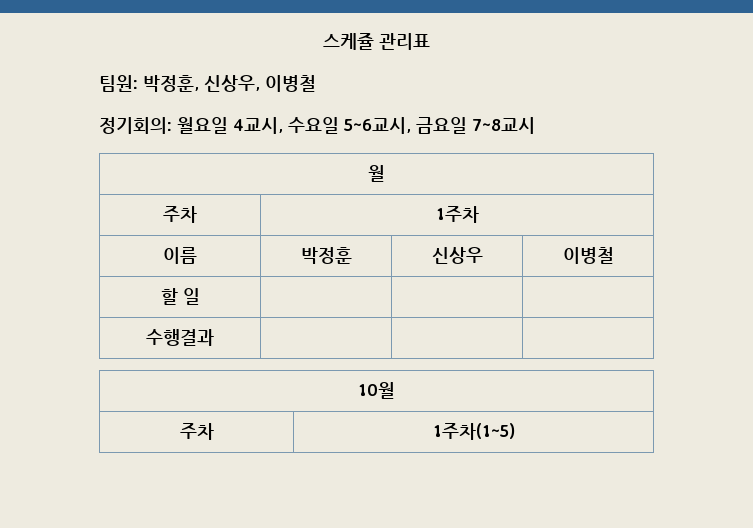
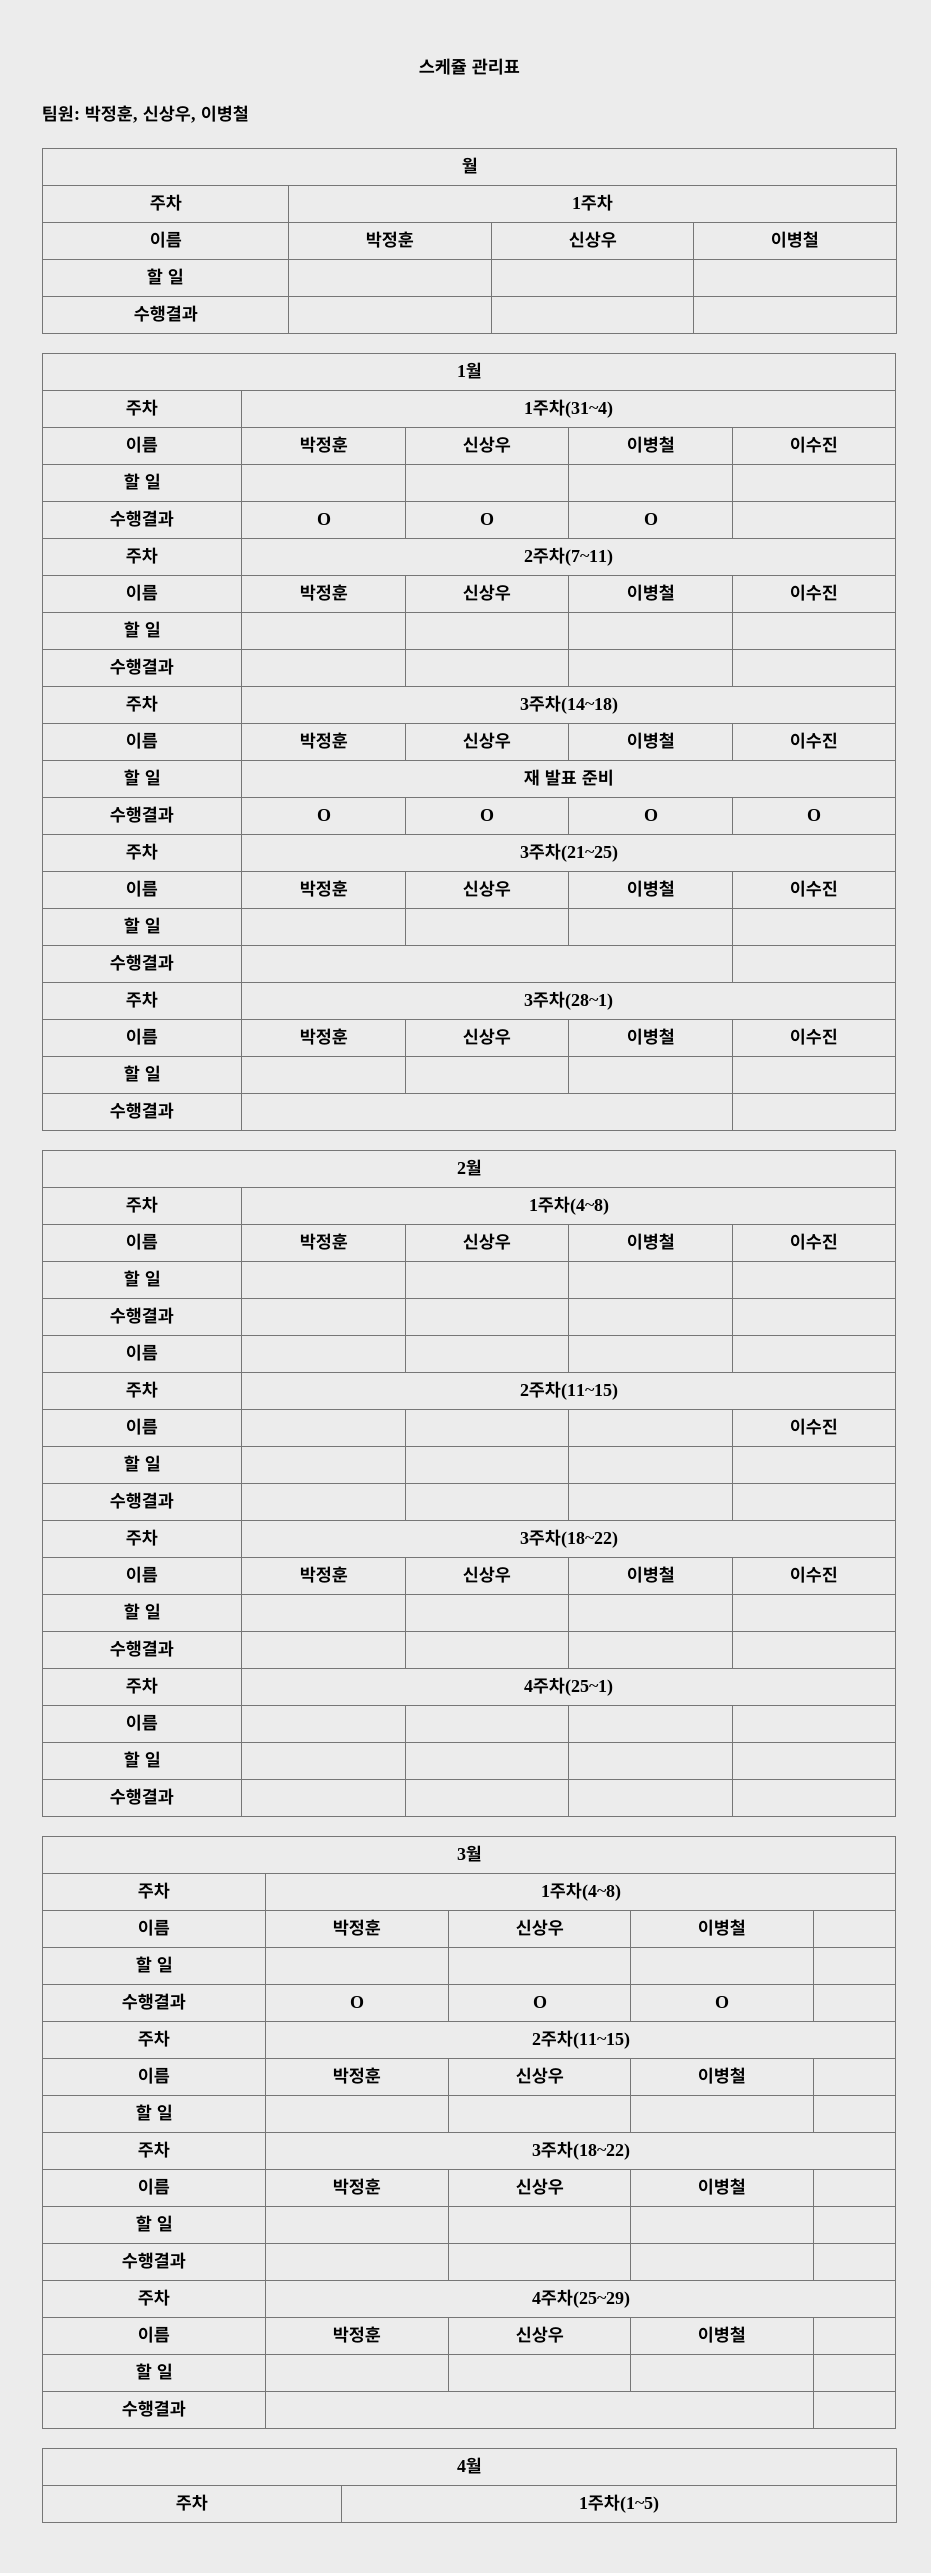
[99,117,535,134] // 정기회의: 월요일 4교시, 수요일 5~6교시, 금요일 7~8교시 -> (249, 113) none
[358,382,395,399] 10월 -> [456,362,482,379] [126,399,158,416] [524,399,613,418] [126,436,158,453] [299,436,348,453] [463,436,511,453] [626,436,675,453] [790,436,838,453] [123,473,161,490] [110,510,174,527] [316,513,331,525] [480,513,494,525] [643,513,658,525] [126,547,158,564] [524,547,613,566] [126,584,158,601] [299,584,348,601] [463,584,511,601] [626,584,675,601] [790,584,838,601] [123,621,161,638] [110,658,174,675] [126,695,158,712] [519,695,618,714] [126,732,158,749] [299,732,348,749] [463,732,511,749] [626,732,675,749] [790,732,838,749] [123,769,161,786] [523,769,614,786] [110,806,174,823] [316,809,331,821] [480,809,494,821] [643,809,658,821] [807,809,821,821] [126,843,158,860] [519,843,618,862] [126,880,158,897] [299,880,348,897] [463,880,511,897] [626,880,675,897] [790,880,838,897] [123,917,161,934] [110,954,174,971] [126,991,158,1008] [524,991,613,1010] [126,1028,158,1045] [299,1028,348,1045] [463,1028,511,1045] [626,1028,675,1045] [790,1028,838,1045] [123,1065,161,1082] [110,1102,174,1119] [456,1159,482,1176] [126,1196,158,1213] [528,1196,609,1215] [126,1233,158,1250] [299,1233,348,1250] [463,1233,511,1250] [626,1233,675,1250] [790,1233,838,1250] [123,1270,161,1287] [110,1307,174,1324] [126,1344,158,1361] [126,1381,158,1398] [519,1381,618,1400] [126,1418,158,1435] [790,1418,838,1435] [123,1455,161,1472] [110,1492,174,1509] [126,1529,158,1546] [519,1529,618,1548] [126,1566,158,1583] [299,1566,348,1583] [463,1566,511,1583] [626,1566,675,1583] [790,1566,838,1583] [123,1603,161,1620] [110,1640,174,1657] [126,1677,158,1694] [524,1677,613,1696] [126,1714,158,1731] [123,1751,161,1768] [110,1788,174,1805] [456,1845,482,1862] [138,1882,170,1899] [540,1882,621,1901] [138,1919,170,1936] [333,1919,381,1936] [515,1919,564,1936] [698,1919,746,1936] [135,1956,173,1973] [122,1993,186,2010] [350,1996,364,2008] [532,1996,547,2008] [715,1996,729,2008] [138,2030,170,2047] [531,2030,630,2049] [138,2067,170,2084] [333,2067,381,2084] [515,2067,564,2084] [698,2067,746,2084] [135,2104,173,2121] [138,2141,170,2158] [531,2141,630,2160] [138,2178,170,2195] [333,2178,381,2195] [515,2178,564,2195] [698,2178,746,2195] [135,2215,173,2232] [122,2252,186,2269] [138,2289,170,2306] [531,2289,630,2308] [138,2326,170,2343] [333,2326,381,2343] [515,2326,564,2343] [698,2326,746,2343] [135,2363,173,2380] [122,2400,186,2417] [457,2457,482,2474] 1월 // 주차 | 1주차(31~4) // 이름 | 박정훈 | 신상우 | 이병철 | 이수진 // 할 일 | | | | // 수행결과 | O | O | O | // 주차 | 2주차(7~11) // 이름 | 박정훈 | 신상우 | 이병철 | 이수진 // 할 일 | | | | // 수행결과 | | | | // 주차 | 3주차(14~18) // 이름 | 박정훈 | 신상우 | 이병철 | 이수진 // 할 일 | 재 발표 준비 // 수행결과 | O | O | O | O // 주차 | 3주차(21~25) // 이름 | 박정훈 | 신상우 | 이병철 | 이수진 // 할 일 | | | | // 수행결과 | | // 주차 | 3주차(28~1) // 이름 | 박정훈 | 신상우 | 이병철 | 이수진 // 할 일 | | | | // 수행결과 | | // 2월 // 주차 | 1주차(4~8) // 이름 | 박정훈 | 신상우 | 이병철 | 이수진 // 할 일 | | | | // 수행결과 | | | | // 이름 | | | | // 주차 | 2주차(11~15) // 이름 | | | | 이수진 // 할 일 | | | | // 수행결과 | | | | // 주차 | 3주차(18~22) // 이름 | 박정훈 | 신상우 | 이병철 | 이수진 // 할 일 | | | | // 수행결과 | | | | // 주차 | 4주차(25~1) // 이름 | | | | // 할 일 | | | | // 수행결과 | | | | // 3월 // 주차 | 1주차(4~8) // 이름 | 박정훈 | 신상우 | 이병철 | // 할 일 | | | | // 수행결과 | O | O | O | // 주차 | 2주차(11~15) // 이름 | 박정훈 | 신상우 | 이병철 | // 할 일 | | | | // 주차 | 3주차(18~22) // 이름 | 박정훈 | 신상우 | 이병철 | // 할 일 | | | | // 수행결과 | | | | // 주차 | 4주차(25~29) // 이름 | 박정훈 | 신상우 | 이병철 | // 할 일 | | | | // 수행결과 | | // 4월

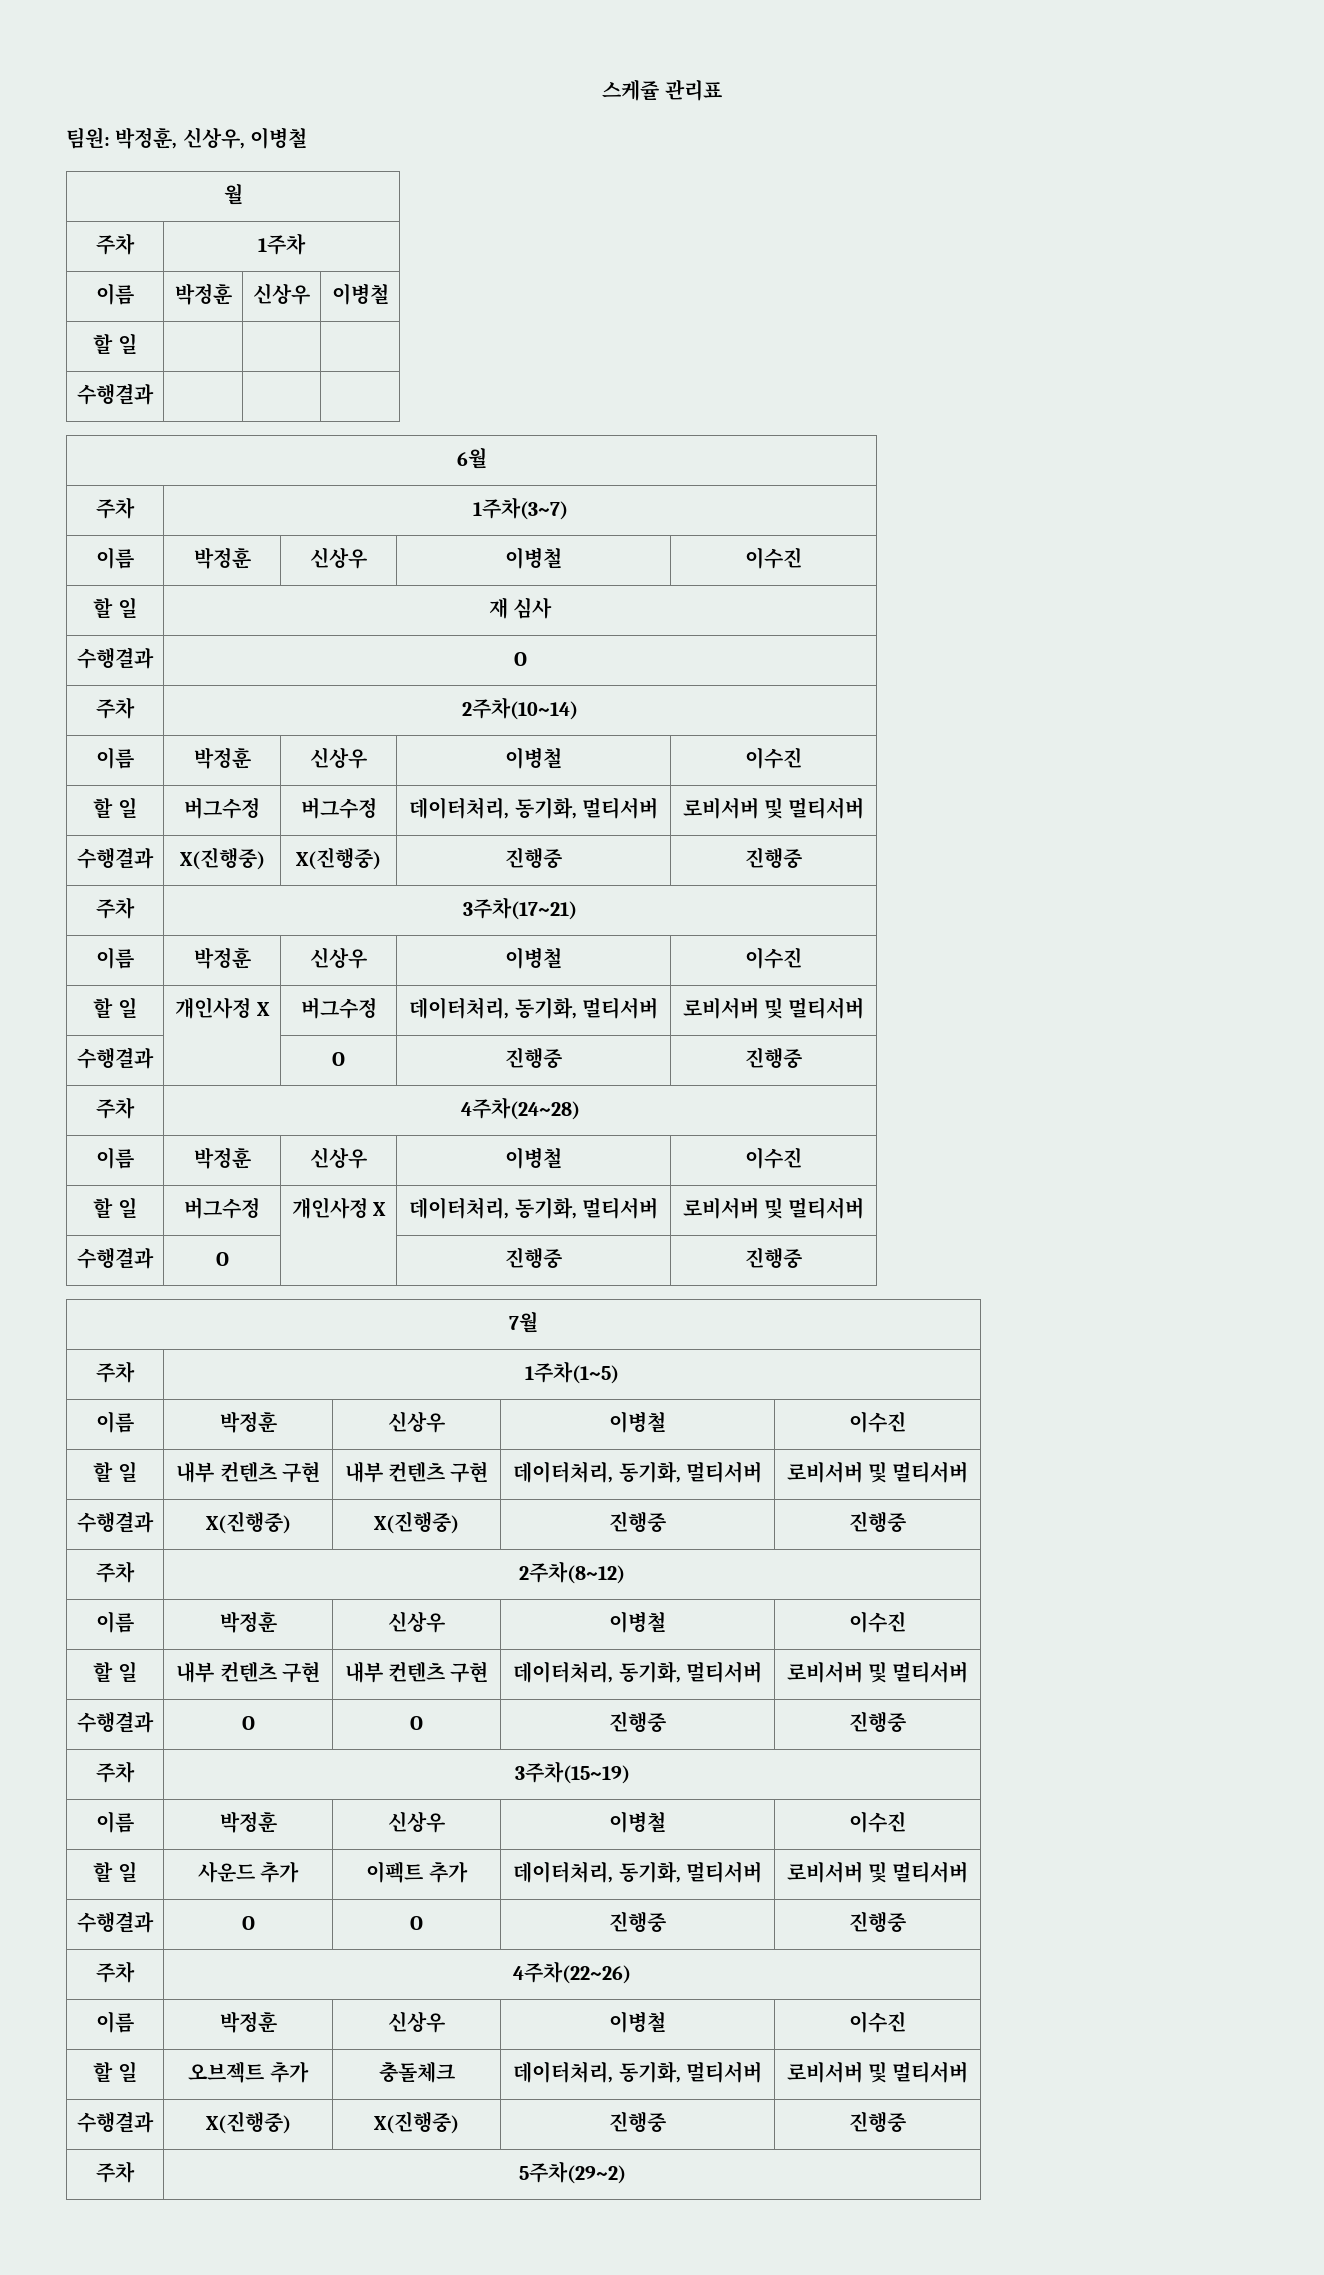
[456,362,482,379] [126,399,158,416] [524,399,613,418] [126,436,158,453] [299,436,348,453] [463,436,511,453] [626,436,675,453] [790,436,838,453] [123,473,161,490] [110,510,174,527] [316,513,331,525] [480,513,494,525] [643,513,658,525] [126,547,158,564] [524,547,613,566] [126,584,158,601] [299,584,348,601] [463,584,511,601] [626,584,675,601] [790,584,838,601] [123,621,161,638] [110,658,174,675] [126,695,158,712] [519,695,618,714] 1월 // 주차 | 1주차(31~4) // 이름 | 박정훈 | 신상우 | 이병철 | 이수진 // 할 일 | | | | // 수행결과 | O | O | O | // 주차 | 2주차(7~11) // 이름 | 박정훈 | 신상우 | 이병철 | 이수진 // 할 일 | | | | // 수행결과 | | | | // 주차 | 3주차(14~18) -> [456,448,487,469] [96,497,135,519] [472,497,568,520] 6월 // 주차 | 1주차(3~7)
[544,769,614,786] [110,806,174,823] [316,809,331,821] [480,809,494,821] [643,809,658,821] [807,809,821,821] [126,843,158,860] [519,843,618,862] [126,880,158,897] [299,880,348,897] [463,880,511,897] [626,880,675,897] [790,880,838,897] [123,917,161,934] [110,954,174,971] [126,991,158,1008] [524,991,613,1010] [126,1028,158,1045] [299,1028,348,1045] [463,1028,511,1045] [626,1028,675,1045] [790,1028,838,1045] [123,1065,161,1082] [110,1102,174,1119] [456,1159,482,1176] [126,1196,158,1213] [528,1196,609,1215] [126,1233,158,1250] [299,1233,348,1250] [463,1233,511,1250] [626,1233,675,1250] [790,1233,838,1250] [123,1270,161,1287] [110,1307,174,1324] [126,1344,158,1361] [126,1381,158,1398] [519,1381,618,1400] [126,1418,158,1435] [790,1418,838,1435] [123,1455,161,1472] [110,1492,174,1509] [126,1529,158,1546] [519,1529,618,1548] [126,1566,158,1583] [299,1566,348,1583] [463,1566,511,1583] [626,1566,675,1583] [790,1566,838,1583] [123,1603,161,1620] [110,1640,174,1657] [126,1677,158,1694] [524,1677,613,1696] [126,1714,158,1731] [123,1751,161,1768] [110,1788,174,1805] [456,1845,482,1862] [138,1882,170,1899] [540,1882,621,1901] [138,1919,170,1936] [333,1919,381,1936] [515,1919,564,1936] [698,1919,746,1936] [135,1956,173,1973] [122,1993,186,2010] [350,1996,364,2008] [532,1996,547,2008] [715,1996,729,2008] [138,2030,170,2047] [531,2030,630,2049] [138,2067,170,2084] [333,2067,381,2084] [515,2067,564,2084] [698,2067,746,2084] [135,2104,173,2121] [138,2141,170,2158] [531,2141,630,2160] [138,2178,170,2195] [333,2178,381,2195] [515,2178,564,2195] [698,2178,746,2195] [135,2215,173,2232] [122,2252,186,2269] [138,2289,170,2306] [531,2289,630,2308] [138,2326,170,2343] [333,2326,381,2343] [515,2326,564,2343] [698,2326,746,2343] [135,2363,173,2380] [122,2400,186,2417] [457,2457,482,2474] [176,2494,208,2511] [579,2494,659,2513] 발표 준비 // 수행결과 | O | O | O | O // 주차 | 3주차(21~25) // 이름 | 박정훈 | 신상우 | 이병철 | 이수진 // 할 일 | | | | // 수행결과 | | // 주차 | 3주차(28~1) // 이름 | 박정훈 | 신상우 | 이병철 | 이수진 // 할 일 | | | | // 수행결과 | | // 2월 // 주차 | 1주차(4~8) // 이름 | 박정훈 | 신상우 | 이병철 | 이수진 // 할 일 | | | | // 수행결과 | | | | // 이름 | | | | // 주차 | 2주차(11~15) // 이름 | | | | 이수진 // 할 일 | | | | // 수행결과 | | | | // 주차 | 3주차(18~22) // 이름 | 박정훈 | 신상우 | 이병철 | 이수진 // 할 일 | | | | // 수행결과 | | | | // 주차 | 4주차(25~1) // 이름 | | | | // 할 일 | | | | // 수행결과 | | | | // 3월 // 주차 | 1주차(4~8) // 이름 | 박정훈 | 신상우 | 이병철 | // 할 일 | | | | // 수행결과 | O | O | O | // 주차 | 2주차(11~15) // 이름 | 박정훈 | 신상우 | 이병철 | // 할 일 | | | | // 주차 | 3주차(18~22) // 이름 | 박정훈 | 신상우 | 이병철 | // 할 일 | | | | // 수행결과 | | | | // 주차 | 4주차(25~29) // 이름 | 박정훈 | 신상우 | 이병철 | // 할 일 | | | | // 수행결과 | | // 4월 // 주차 | 1주차(1~5) -> [513,597,553,619] [77,647,154,669] [513,652,527,666] [96,697,135,719] [462,697,578,720] [96,747,134,769] [193,747,251,769] [310,747,367,769] [504,747,562,769] [745,747,802,769] [93,797,137,818] [184,797,260,819] [300,797,377,819] [409,797,658,819] [682,797,865,819] [77,847,154,869] [179,847,265,870] [296,847,381,870] [504,847,562,868] [745,847,802,868] [96,897,135,919] [463,897,577,920] [96,947,134,969] [193,947,251,969] [310,947,367,969] [504,947,562,969] [745,947,802,969] [93,997,137,1018] [175,997,270,1019] [300,997,377,1019] [409,997,658,1019] [682,997,865,1019] [77,1047,154,1069] [332,1052,345,1066] [504,1047,562,1068] [745,1047,802,1068] [96,1097,135,1119] [460,1097,580,1120] [96,1147,134,1169] [193,1147,251,1169] [310,1147,367,1169] [504,1147,562,1169] [745,1147,802,1169] [93,1197,137,1218] [184,1197,260,1219] [291,1197,387,1219] [409,1197,658,1219] [682,1197,865,1219] [77,1247,154,1269] [215,1252,229,1266] [504,1247,562,1268] [745,1247,802,1268] [509,1312,538,1333] [96,1361,135,1383] [525,1361,619,1384] [96,1411,134,1433] [219,1411,277,1433] [387,1411,445,1433] [609,1411,666,1433] [849,1411,906,1433] [93,1461,137,1482] [176,1461,320,1483] [344,1461,489,1483] [513,1461,762,1483] [786,1461,969,1483] [77,1511,154,1533] [205,1511,291,1534] [373,1511,459,1534] [609,1511,666,1532] [849,1511,906,1532] [96,1561,135,1583] [519,1561,625,1584] [96,1611,134,1633] [219,1611,277,1633] [387,1611,445,1633] [609,1611,666,1633] [849,1611,906,1633] [93,1661,137,1682] [176,1661,320,1683] [344,1661,489,1683] [513,1661,762,1683] [786,1661,969,1683] [77,1711,154,1733] [241,1716,255,1730] [409,1716,423,1730] [609,1711,666,1732] [849,1711,906,1732] [96,1761,135,1783] [514,1761,630,1784] [96,1811,134,1833] [219,1811,277,1833] [387,1811,445,1833] [609,1811,666,1833] [849,1811,906,1833] [93,1861,137,1882] [197,1861,300,1883] [366,1861,468,1883] [513,1861,762,1883] [786,1861,969,1883] [77,1911,154,1933] [241,1916,255,1930] [409,1916,423,1930] [609,1911,666,1932] [849,1911,906,1932] [96,1961,135,1983] [513,1961,631,1984] [96,2011,134,2033] [219,2011,277,2033] [387,2011,445,2033] [609,2011,666,2033] [849,2011,906,2033] [93,2061,137,2082] [188,2061,309,2083] [378,2062,455,2083] [513,2061,762,2083] [786,2061,969,2083] [77,2111,154,2133] [205,2111,291,2134] [373,2111,459,2134] [609,2111,666,2132] [849,2111,906,2132] [96,2161,135,2183] [518,2161,626,2184] 심사 // 수행결과 | O // 주차 | 2주차(10~14) // 이름 | 박정훈 | 신상우 | 이병철 | 이수진 // 할 일 | 버그수정 | 버그수정 | 데이터처리, 동기화, 멀티서버 | 로비서버 및 멀티서버 // 수행결과 | X(진행중) | X(진행중) | 진행중 | 진행중 // 주차 | 3주차(17~21) // 이름 | 박정훈 | 신상우 | 이병철 | 이수진 // 할 일 | 개인사정 X | 버그수정 | 데이터처리, 동기화, 멀티서버 | 로비서버 및 멀티서버 // 수행결과 | | O | 진행중 | 진행중 // 주차 | 4주차(24~28) // 이름 | 박정훈 | 신상우 | 이병철 | 이수진 // 할 일 | 버그수정 | 개인사정 X | 데이터처리, 동기화, 멀티서버 | 로비서버 및 멀티서버 // 수행결과 | O | | 진행중 | 진행중 // 7월 // 주차 | 1주차(1~5) // 이름 | 박정훈 | 신상우 | 이병철 | 이수진 // 할 일 | 내부 컨텐츠 구현 | 내부 컨텐츠 구현 | 데이터처리, 동기화, 멀티서버 | 로비서버 및 멀티서버 // 수행결과 | X(진행중) | X(진행중) | 진행중 | 진행중 // 주차 | 2주차(8~12) // 이름 | 박정훈 | 신상우 | 이병철 | 이수진 // 할 일 | 내부 컨텐츠 구현 | 내부 컨텐츠 구현 | 데이터처리, 동기화, 멀티서버 | 로비서버 및 멀티서버 // 수행결과 | O | O | 진행중 | 진행중 // 주차 | 3주차(15~19) // 이름 | 박정훈 | 신상우 | 이병철 | 이수진 // 할 일 | 사운드 추가 | 이펙트 추가 | 데이터처리, 동기화, 멀티서버 | 로비서버 및 멀티서버 // 수행결과 | O | O | 진행중 | 진행중 // 주차 | 4주차(22~26) // 이름 | 박정훈 | 신상우 | 이병철 | 이수진 // 할 일 | 오브젝트 추가 | 충돌체크 | 데이터처리, 동기화, 멀티서버 | 로비서버 및 멀티서버 // 수행결과 | X(진행중) | X(진행중) | 진행중 | 진행중 // 주차 | 5주차(29~2)

